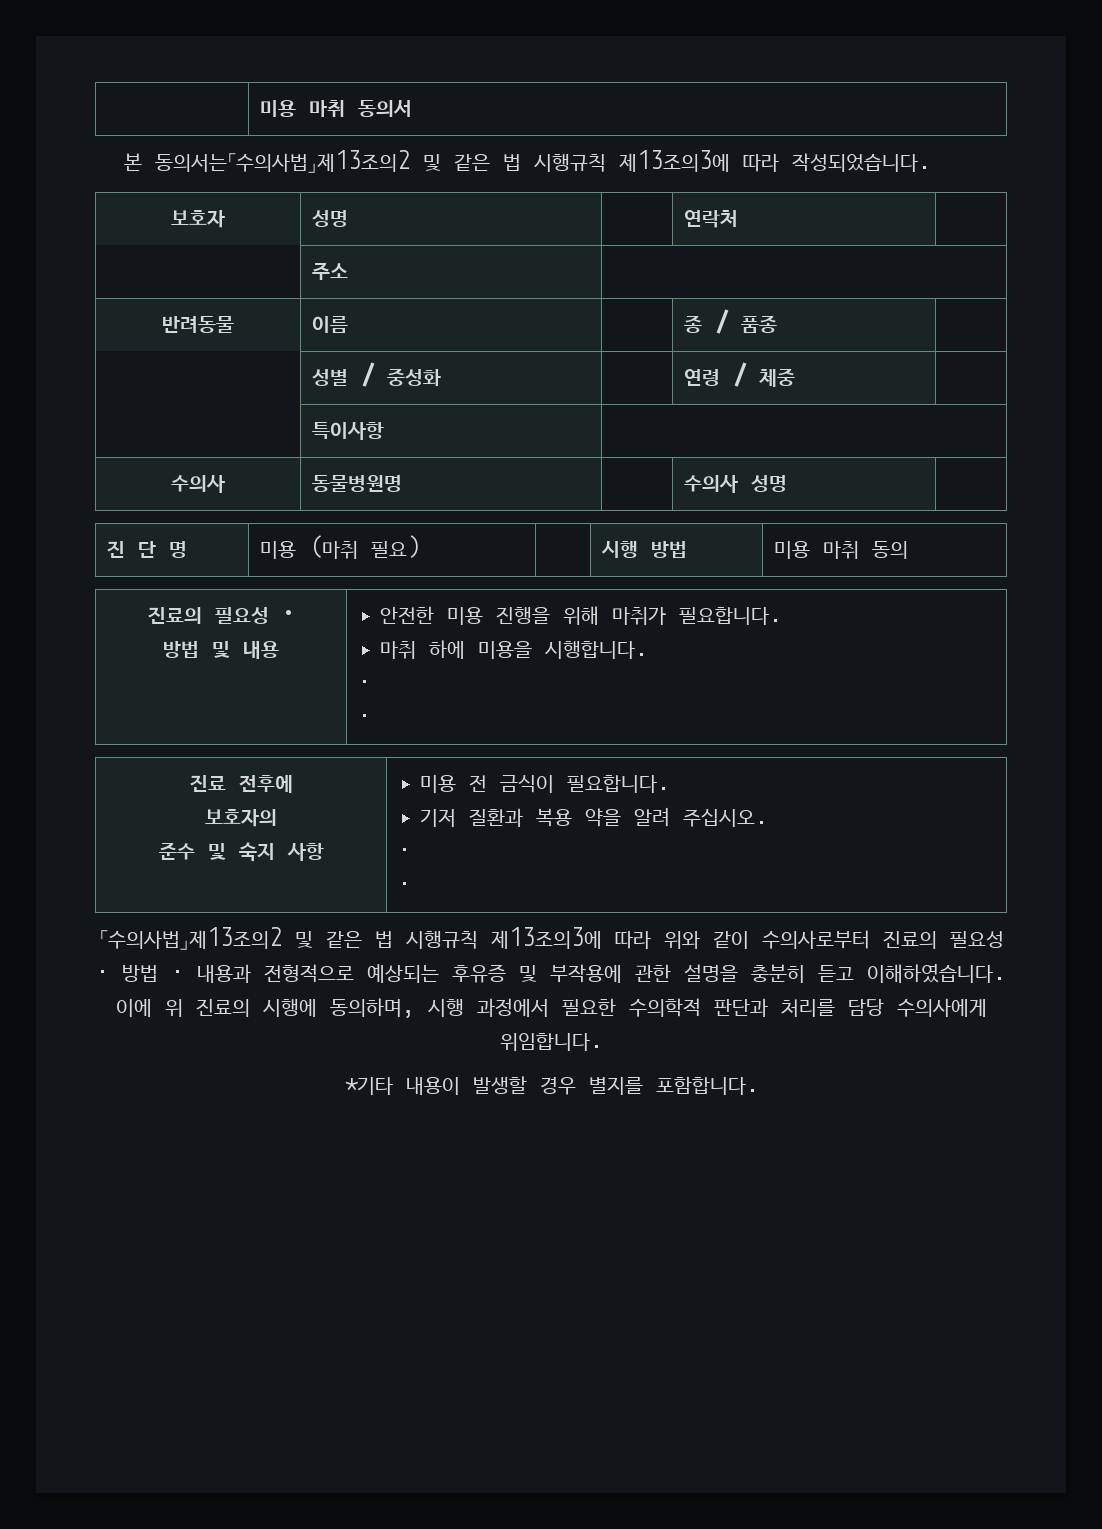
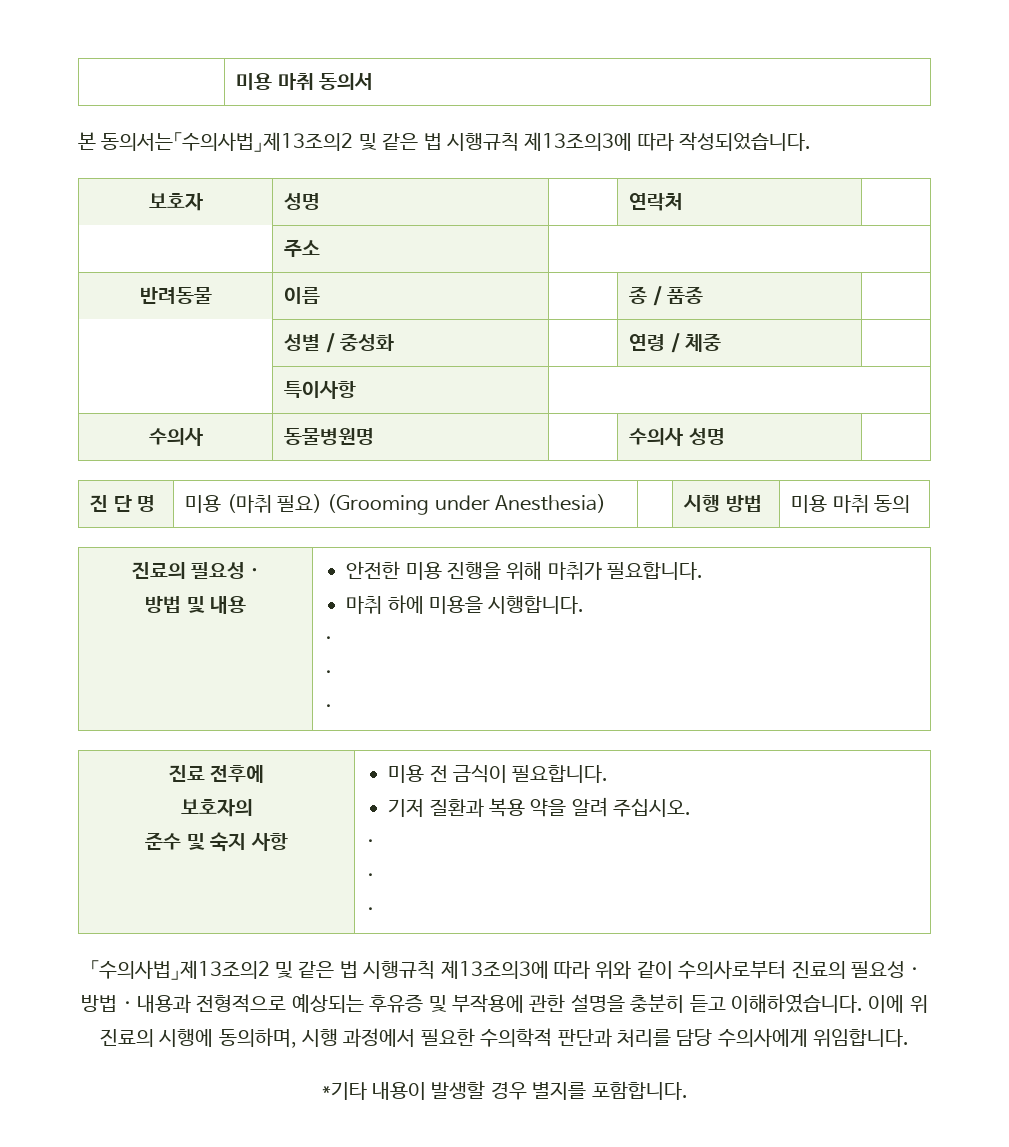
(420, 546) none -> [327,494,607,515] (Grooming under Anesthesia)
(371, 719) none -> [324,704,334,713] // ·
(411, 887) none -> [366,907,376,916] // ·

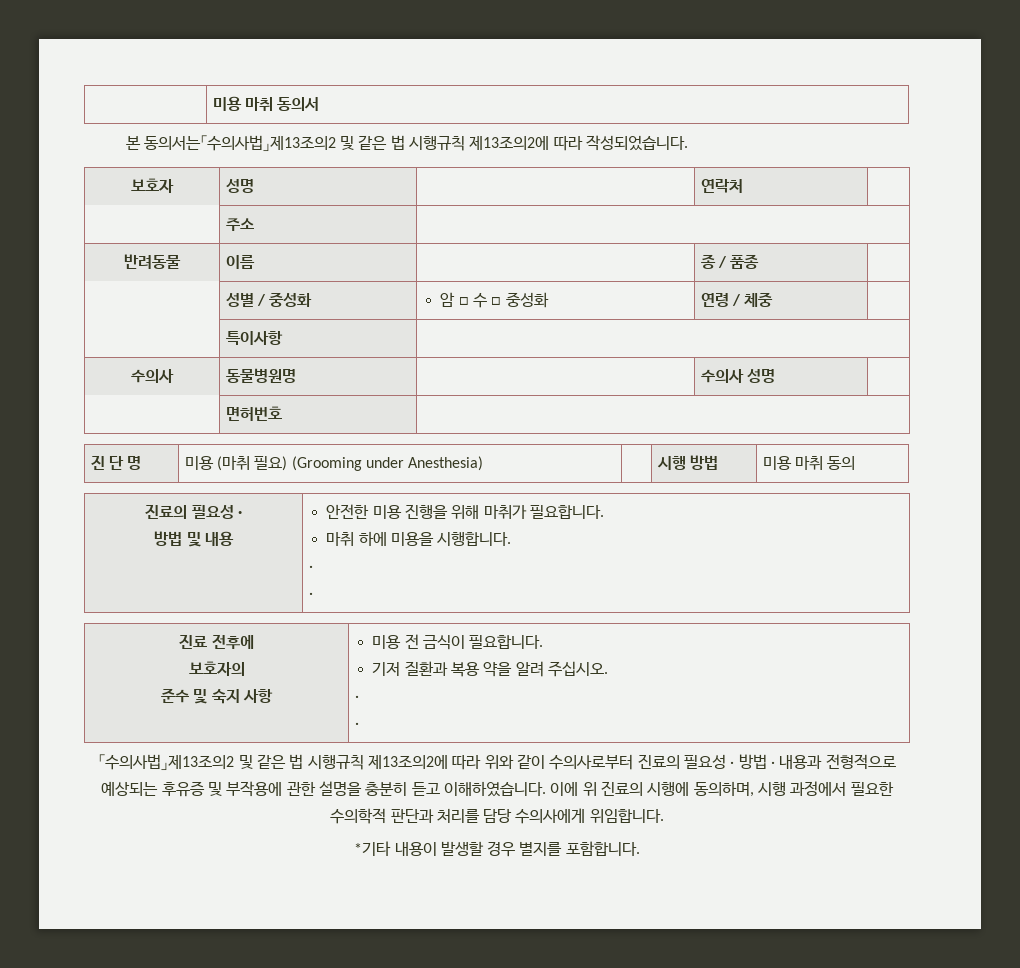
[524,132,633,151] 제13조의3에 -> [469,136,550,150] 제13조의2에
(394, 342) none -> [440,292,549,308] 암 □ 수 □ 중성화
(725, 436) none -> [225,406,282,421] // | 면허번호 |
[324,704,334,713] // · -> (313, 595) none
[366,907,376,916] [89,960,549,980] // · // 「수의사법」제13조의2 및 같은 법 시행규칙 제13조의3에 -> [98,754,449,771] // 「수의사법」제13조의2 및 같은 법 시행규칙 제13조의2에

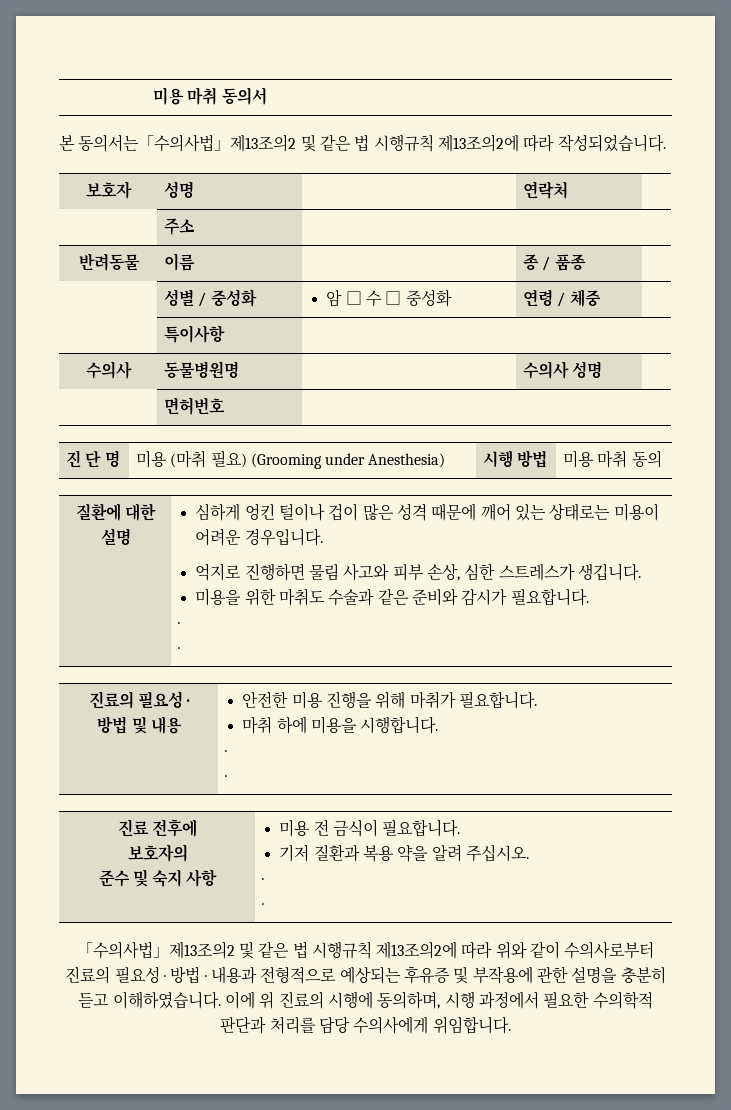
(856, 463) none -> [75,503,157,521] [100,528,131,545] [195,503,659,521] [195,528,323,546] [195,563,642,581] [195,588,589,606] [177,622,180,628] [177,647,180,653] // 질환에 대한 설명 | 심하게 엉킨 털이나 겁이 많은 성격 때문에 깨어 있는 상태로는 미용이 어려운 경우입니다. // 억지로 진행하면 물림 사고와 피부 손상, 심한 스트레스가 생깁니다. // 미용을 위한 마취도 수술과 같은 준비와 감시가 필요합니다. // · // ·
[354,841,640,857] // *기타 내용이 발생할 경우 별지를 포함합니다. -> (511, 1025) none

